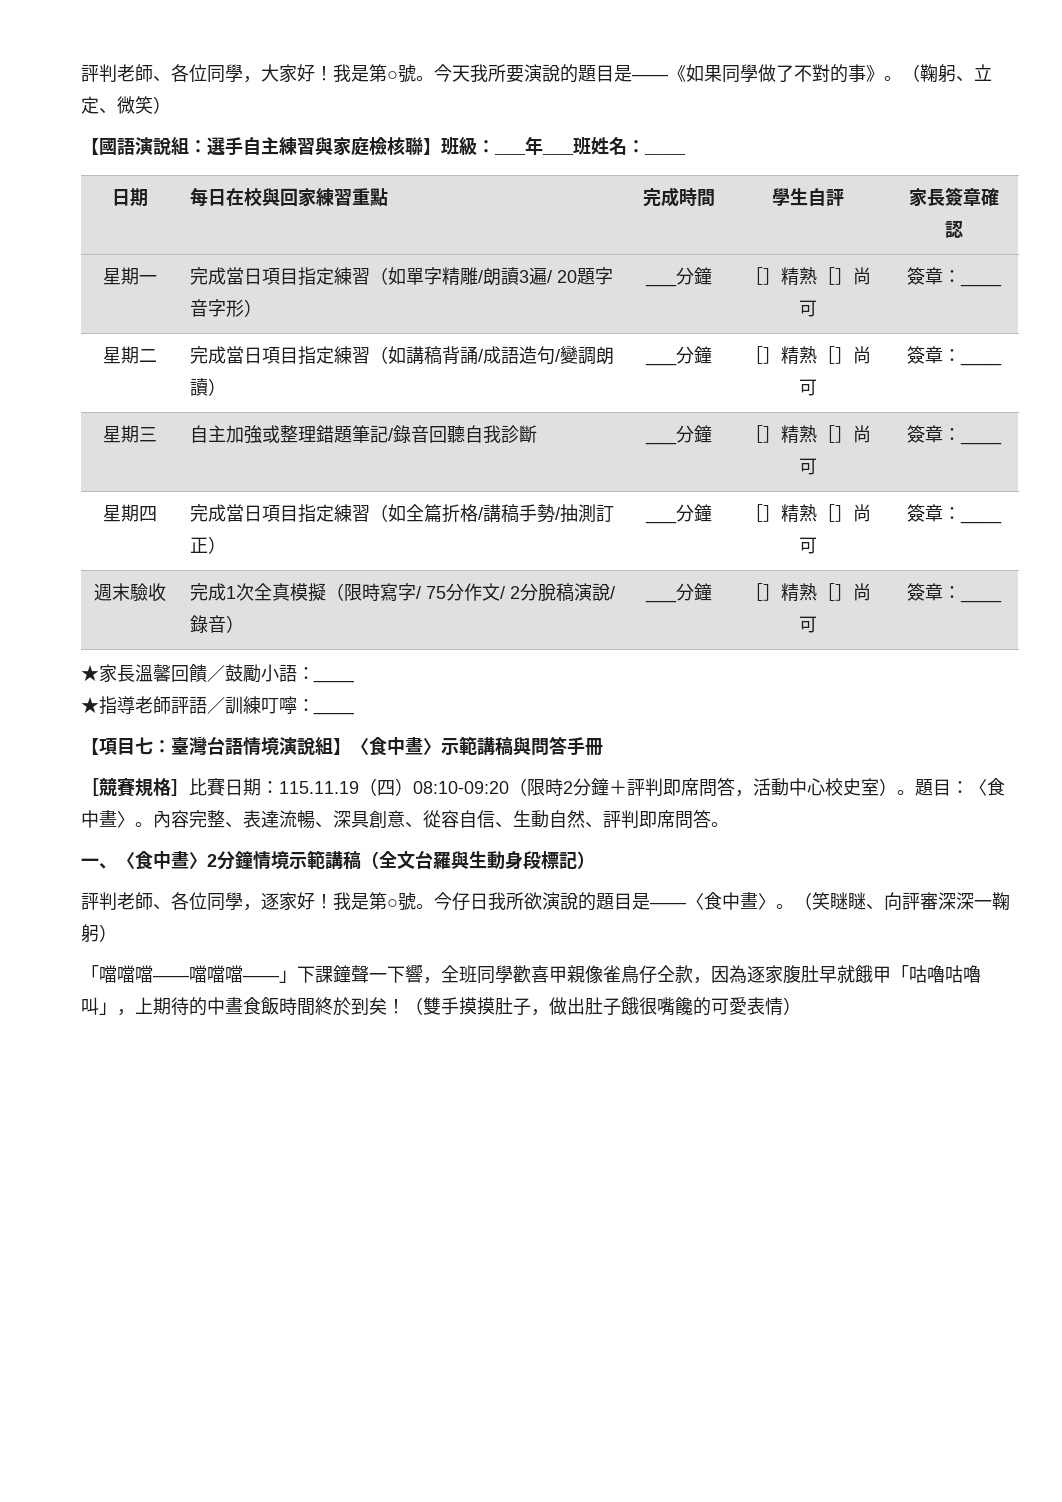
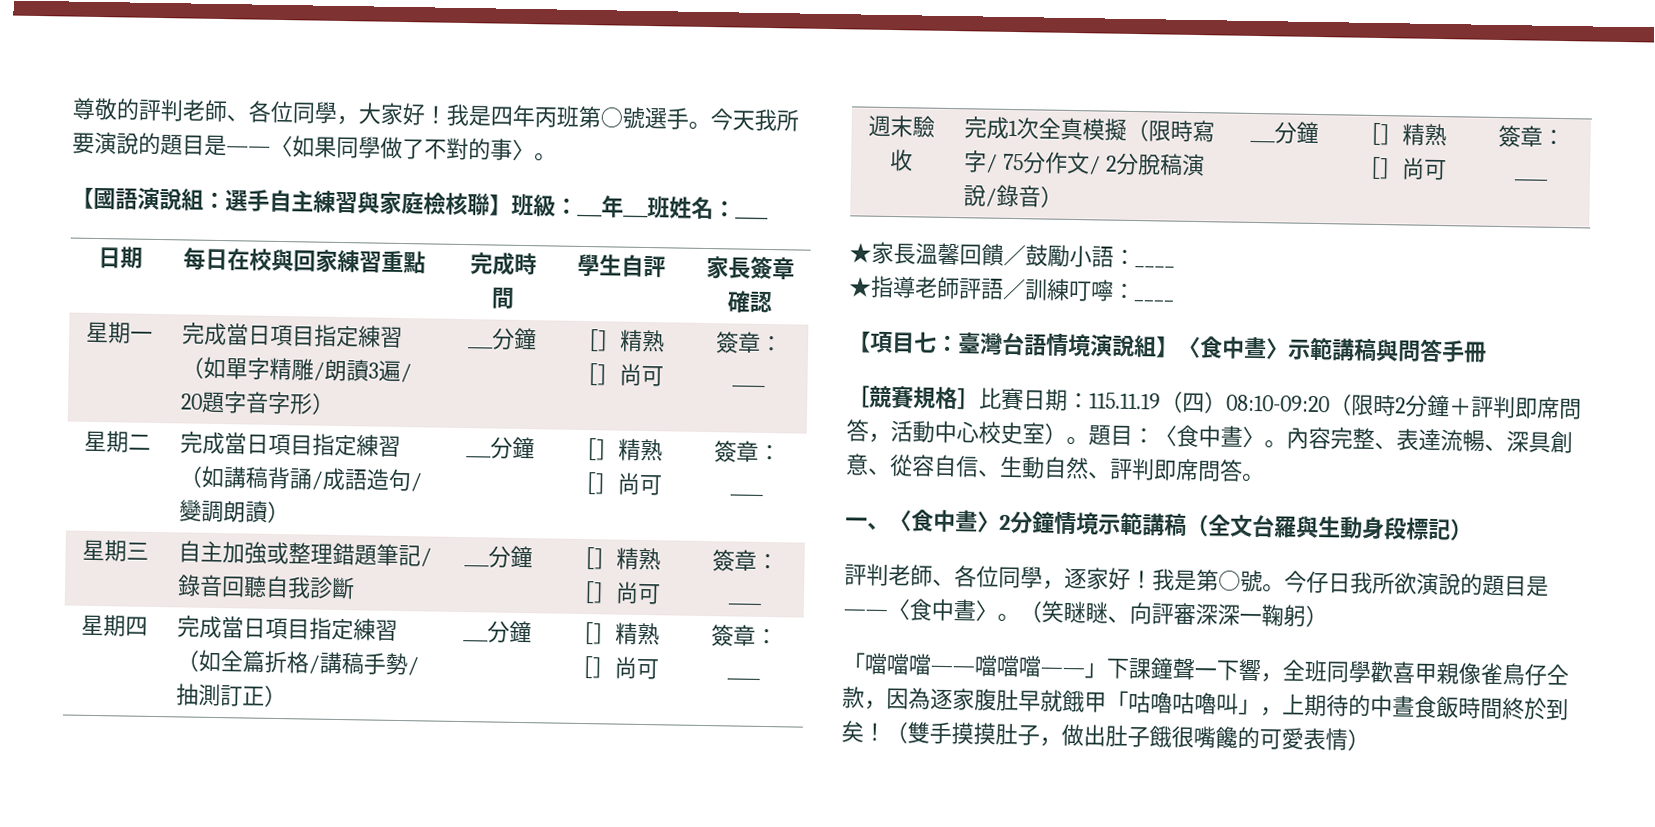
(81, 73) none -> [72,97,140,121] 尊敬的
[369,64,416,83] 第○號 -> [490,104,689,130] 四年丙班第○號選手
[668,65,686,82] 《 -> [270,135,293,158] 〈
[866,64,992,83] [81,96,171,114] 》。（鞠躬、立定、微笑） -> [512,139,557,162] 〉。

